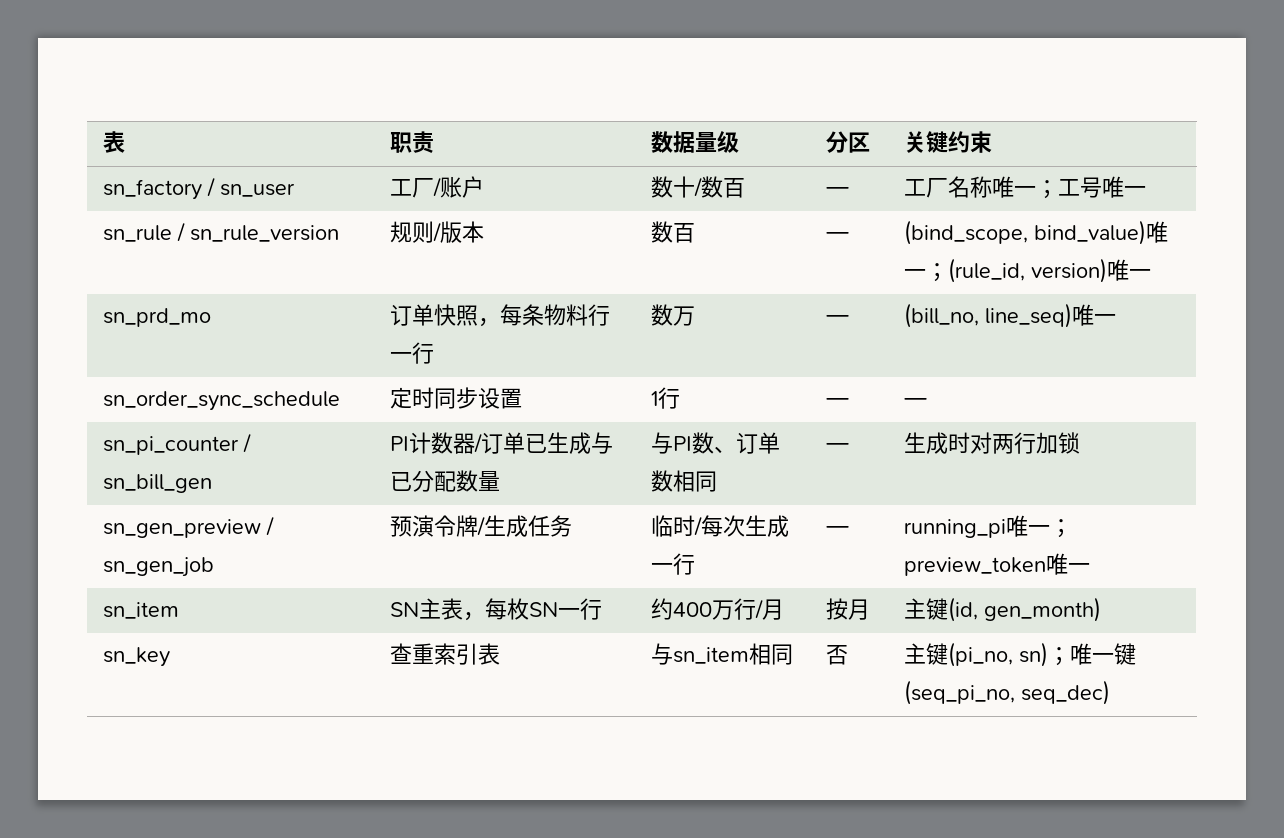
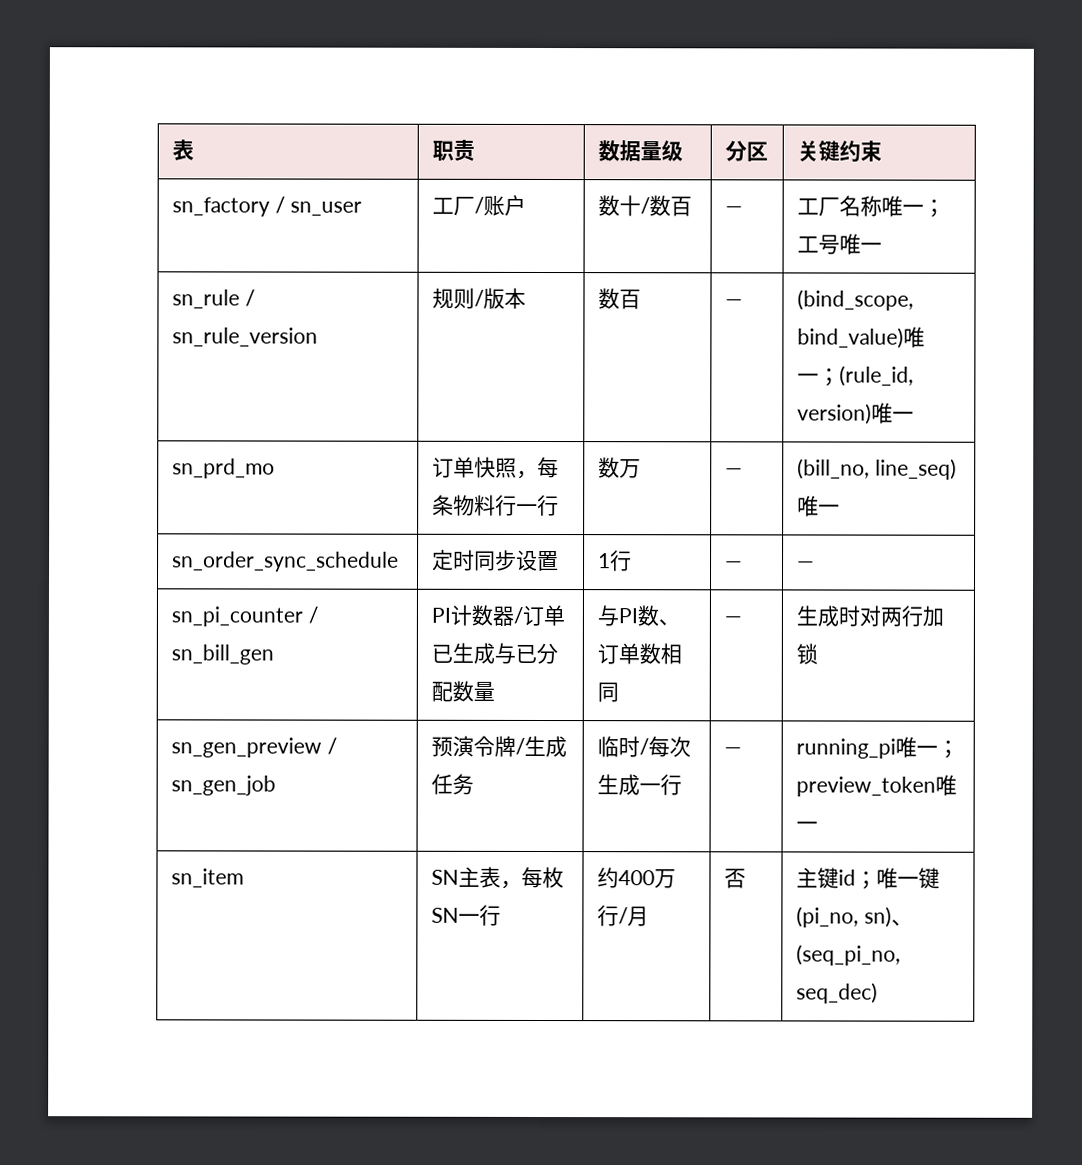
[826,598,871,620] [904,597,1102,622] [103,647,171,667] [390,643,501,665] [651,643,794,665] [826,645,849,665] [904,642,1137,667] 按月 | 主键(id, gen_month) // sn_key | 查重索引表 | 与sn_item相同 | 否 | 主键(pi_no, sn)；唯一键 -> [724,868,747,889] [796,867,941,890] [796,906,913,928] 否 | 主键id；唯一键(pi_no, sn)、

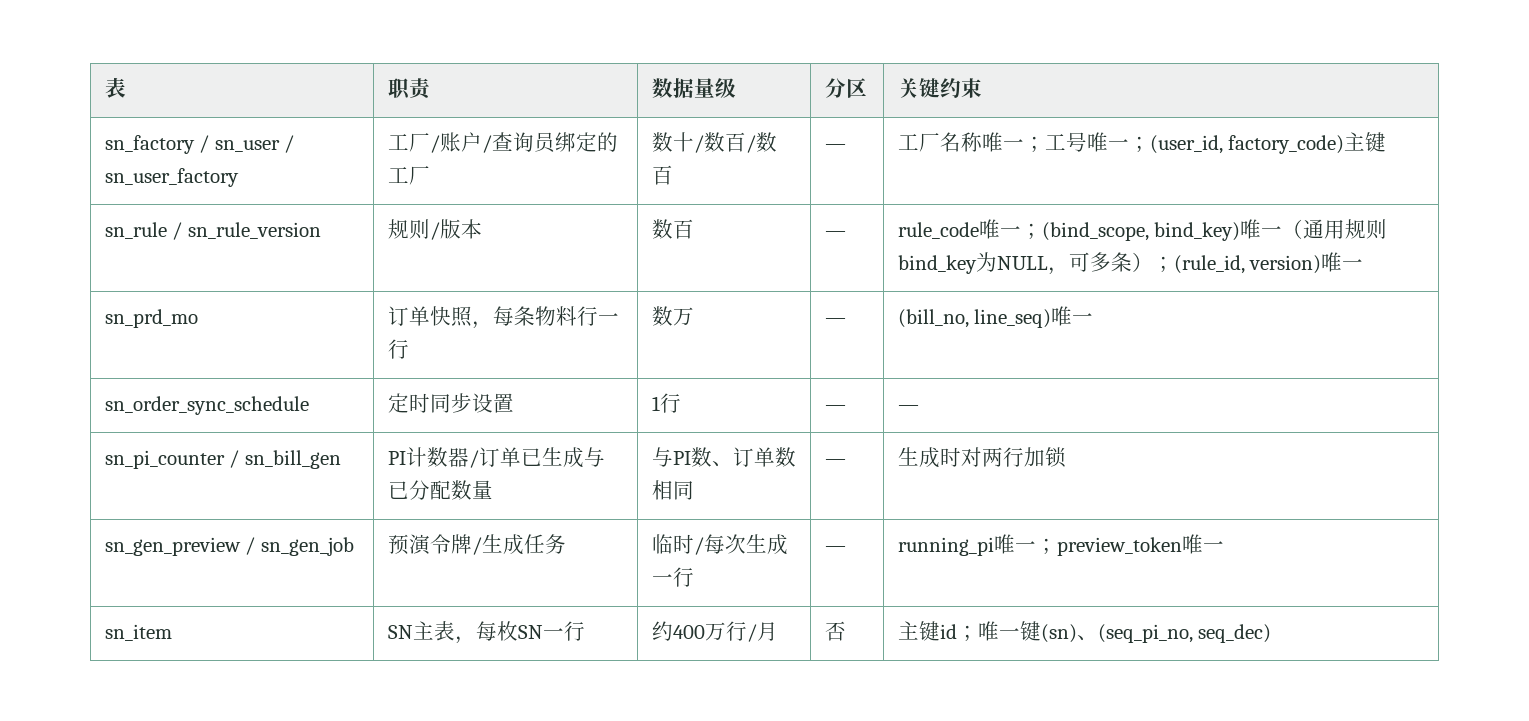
(362, 208) none -> [284,135,295,153] [104,168,239,187] / sn_user_factory
(527, 205) none -> [481,132,618,153] [387,166,430,185] /查询员绑定的工厂
(693, 206) none -> [745,132,777,153] [651,165,673,185] /数百
(883, 247) none -> [1128,132,1387,154] ；(user_id, factory_code)主键
[797,289,915,311] [797,326,926,349] [797,373,820,383] (bind_scope, bind_value)唯一 -> [897,219,1388,241] [897,252,1153,275] rule_code唯一；(bind_scope, bind_key)唯一（通用规则bind_key为NULL，可多条）
[796,906,892,928] (pi_no, sn) -> [1040,624,1077,643] (sn)

